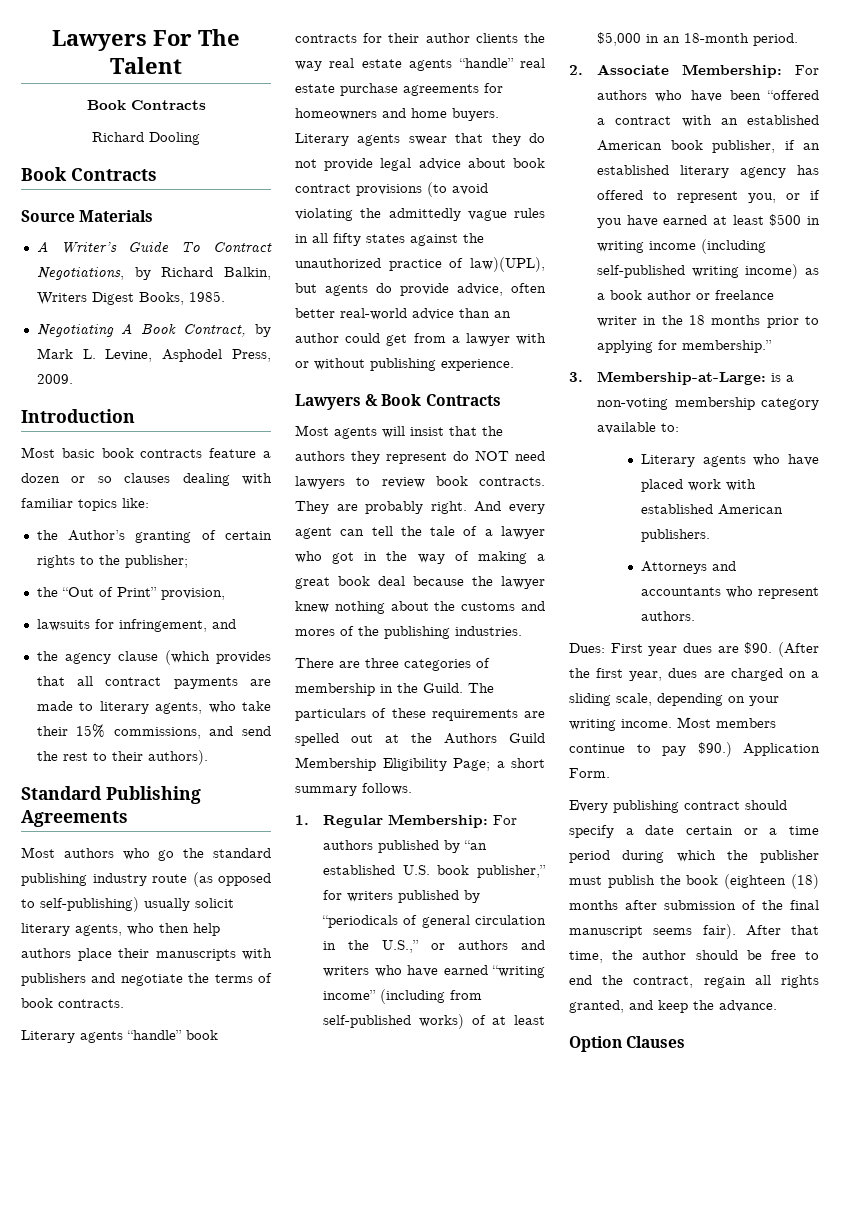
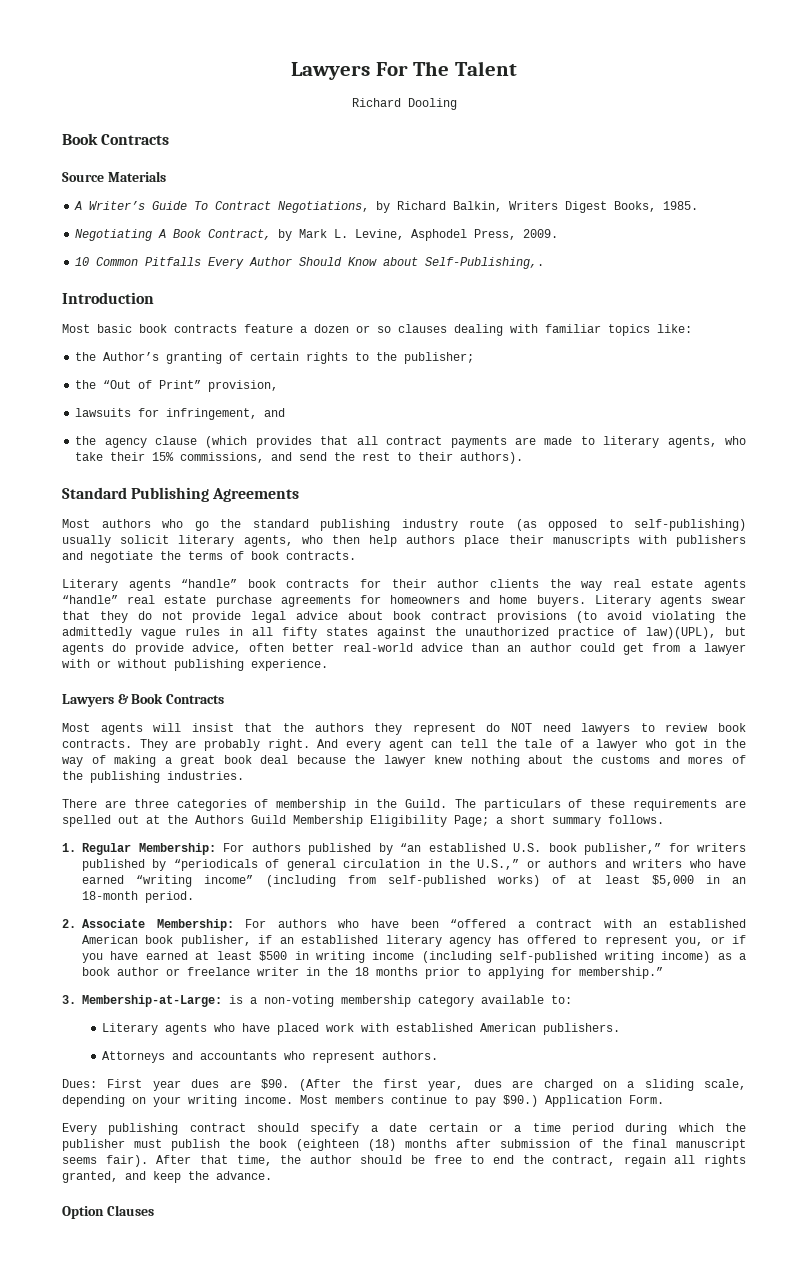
[86,100,206,110] // Book Contracts -> (518, 68) none
(73, 379) none -> [75,257,545,269] // 10 Common Pitfalls Every Author Should Know about Self-Publishing,.

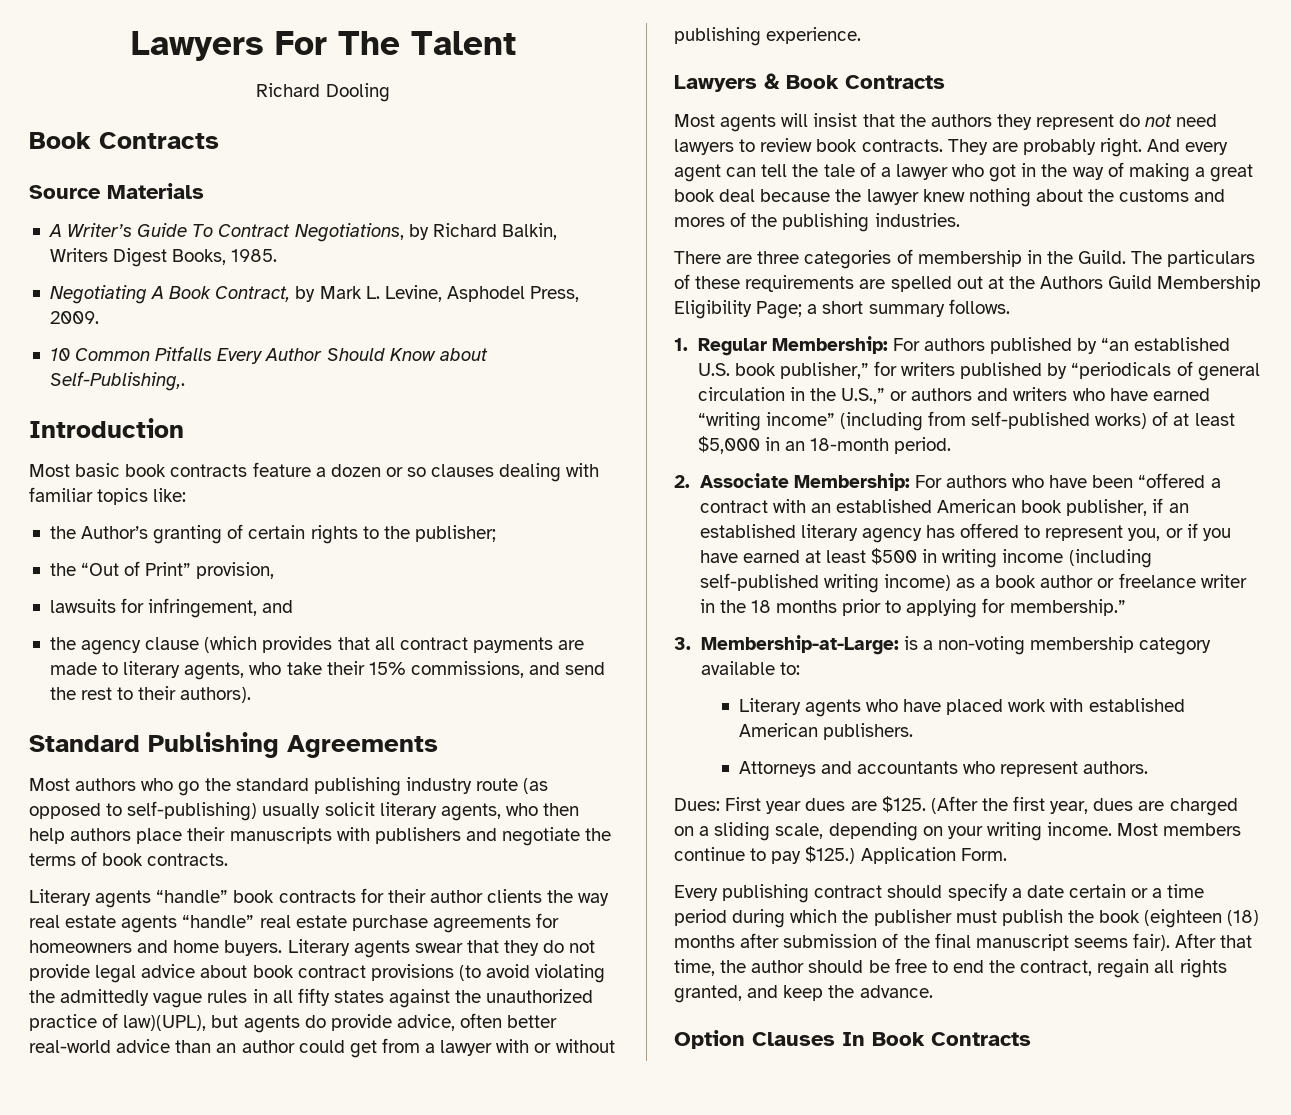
[511,723,532,732] NOT -> [1145,114,1173,127] not
[260,1079,289,1089] $90. -> [881,796,926,813] $125.
[503,1095,538,1107] $90.) -> [805,846,856,864] $125.)
(154, 1210) none -> [842,1032,1031,1046] In Book Contracts

